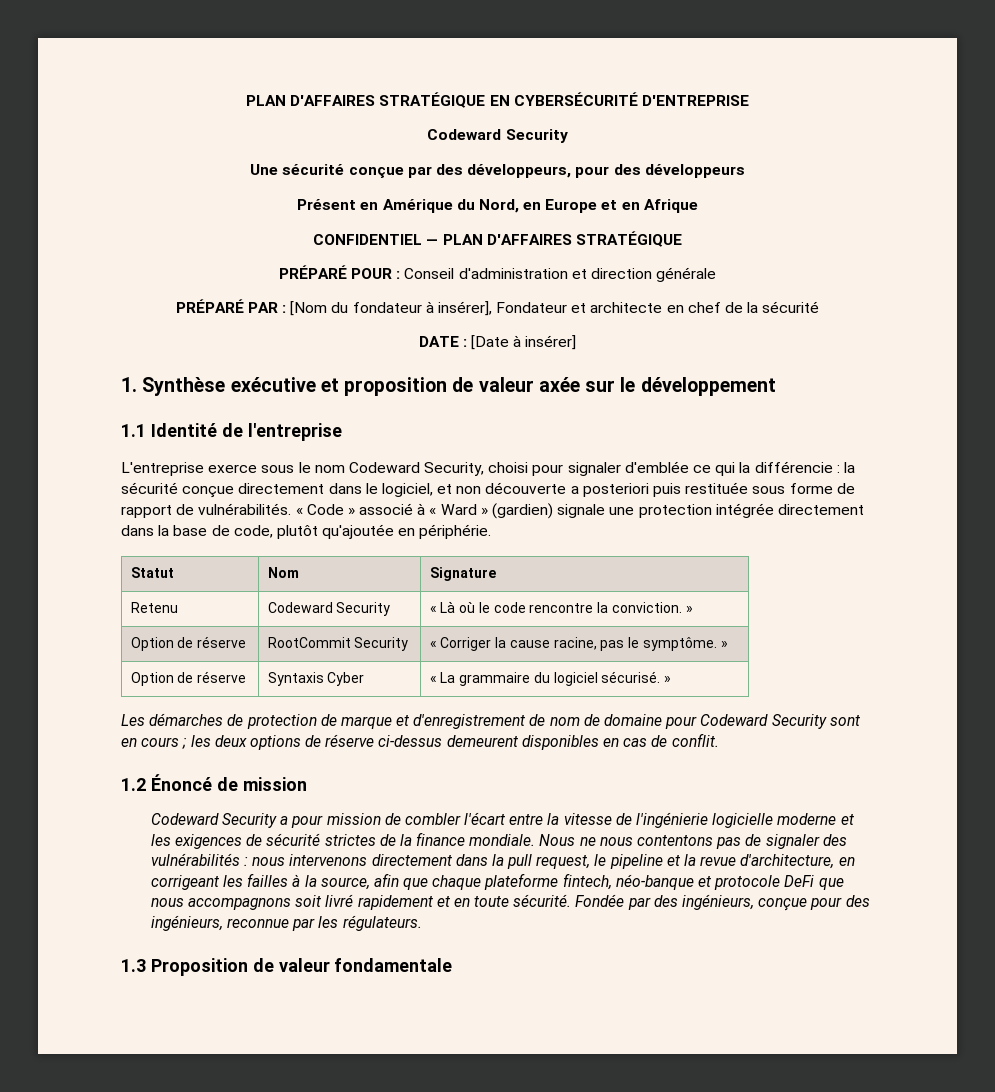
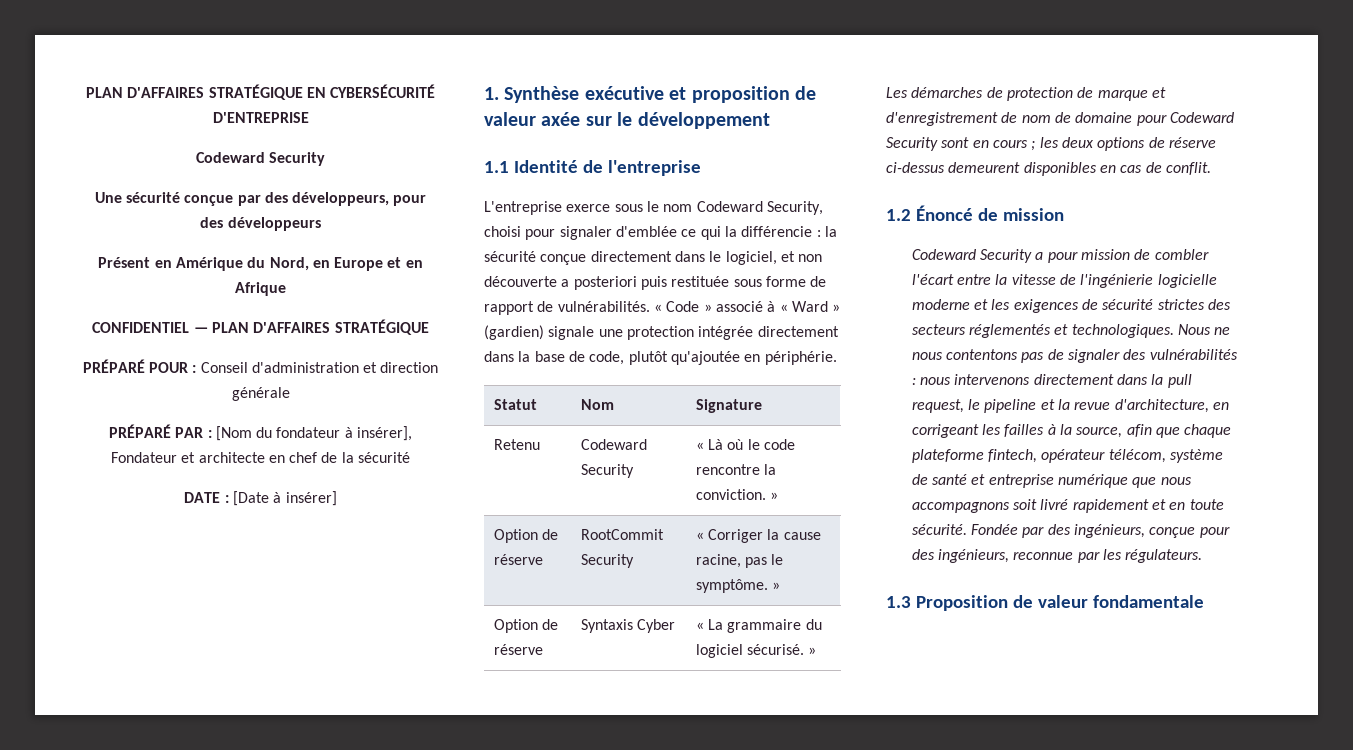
[379,832,536,846] de la finance mondiale. -> [1207,299,1231,310] [911,324,1174,338] des secteurs réglementés et technologiques.
[615,874,815,890] néo-banque et protocole DeFi -> [1041,449,1223,463] [911,474,1128,488] opérateur télécom, système de santé et entreprise numérique

